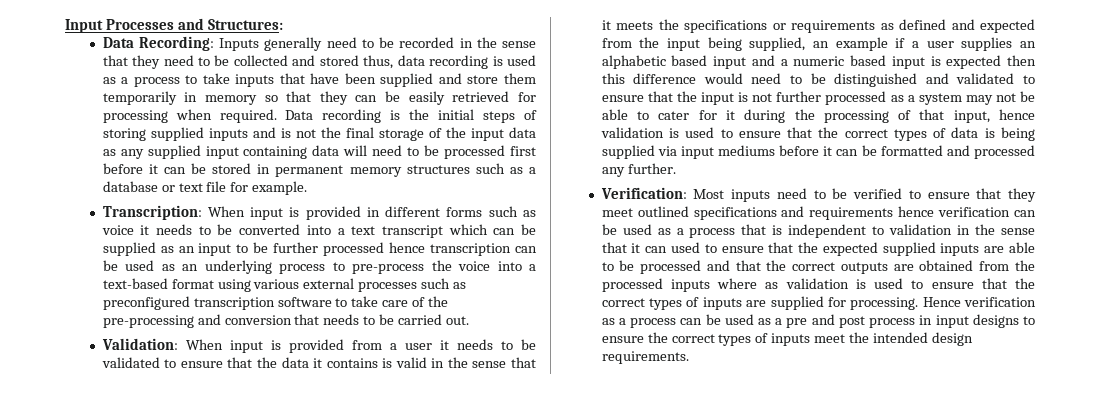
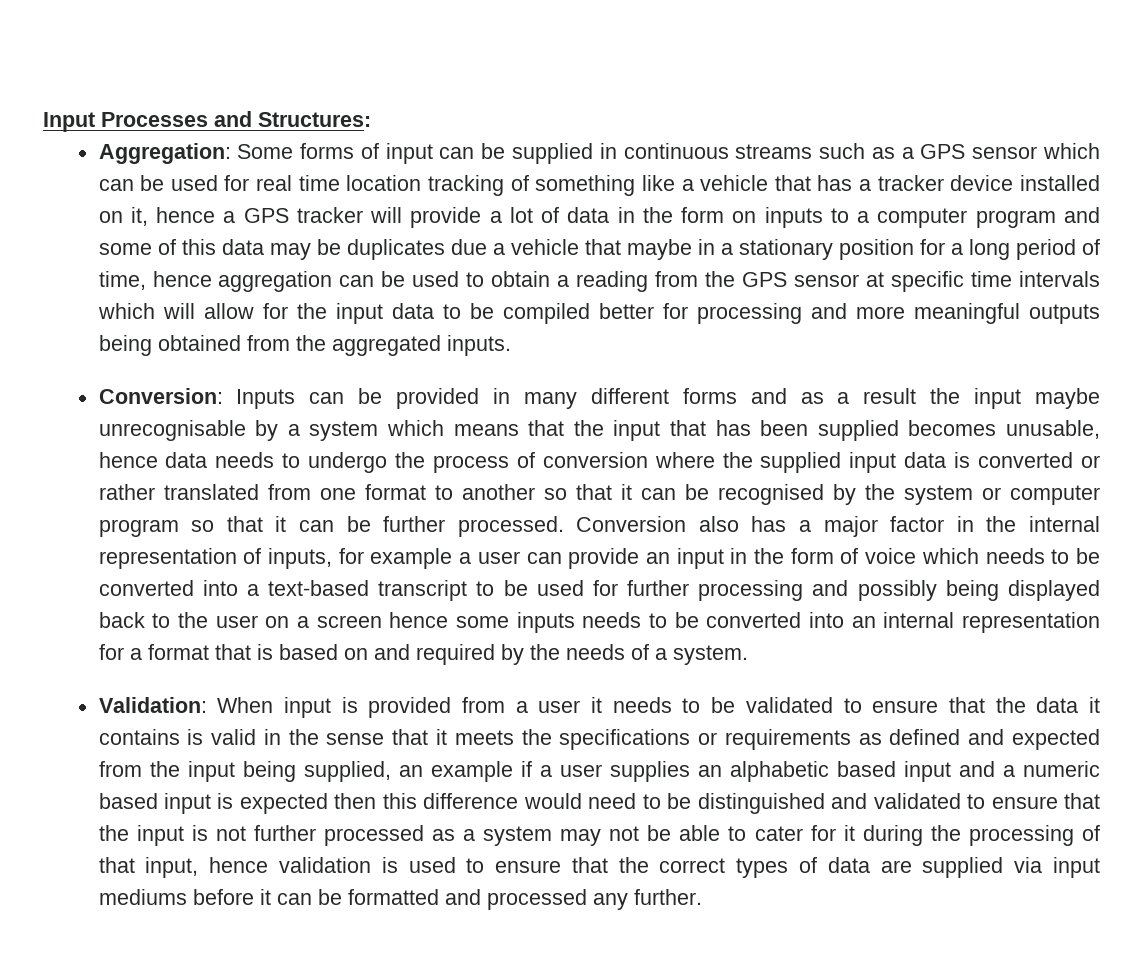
[102,36,536,51] [102,55,536,69] [102,73,536,87] [102,91,537,105] [102,109,537,123] [102,127,536,141] [102,145,536,159] [102,163,536,177] [102,181,308,195] [102,205,536,220] [101,225,150,235] Data Recording: Inputs generally need to be recorded in the sense that they need to be collected and stored thus, data recording is used as a process to take inputs that have been supplied and store them temporarily in memory so that they can be easily retrieved for processing when required. Data recording is the initial steps of storing supplied inputs and is not the final storage of the input data as any supplied input containing data will need to be processed first before it can be stored in permanent memory structures such as a database or text file for example. // Transcription: When input is provided in different forms such as voice it -> [98,143,1101,164] [98,175,1101,196] [98,207,1100,228] [98,239,1100,260] [98,271,1100,292] [97,303,1101,324] [98,335,511,356] [98,388,1101,409] [98,420,1101,441] [98,452,1101,473] [98,484,1101,505] [98,516,1101,537] [98,548,979,569] Aggregation: Some forms of input can be supplied in continuous streams such as a GPS sensor which can be used for real time location tracking of something like a vehicle that has a tracker device installed on it, hence a GPS tracker will provide a lot of data in the form on inputs to a computer program and some of this data may be duplicates due a vehicle that maybe in a stationary position for a long period of time, hence aggregation can be used to obtain a reading from the GPS sensor at specific time intervals which will allow for the input data to be compiled better for processing and more meaningful outputs being obtained from the aggregated inputs. // Conversion: Inputs can be provided in many different forms and as a result the input maybe unrecognisable by a system which means that the input that has been supplied becomes unusable, hence data needs to undergo the process of conversion where the supplied input data is converted or rather translated from one format to another so that it can be recognised by the system or computer program so that it can be further processed. Conversion also has a major factor in the internal representation of inputs, for example a user can provide an input in the form of voice which
[351,224,536,238] [102,242,537,256] [102,260,536,274] [102,278,467,292] [102,296,449,310] [102,314,470,328] text transcript which can be supplied as an input to be further processed hence transcription can be used as an underlying process to pre-process the voice into a text-based format using various external processes such as preconfigured transcription software to take care of the pre-processing and conversion that needs to be carried out. -> [268,580,1100,601] [98,612,1100,633] [98,644,748,665] text-based transcript to be used for further processing and possibly being displayed back to the user on a screen hence some inputs needs to be converted into an internal representation for a format that is based on and required by the needs of a system.
[984,127,1035,141] is being -> [880,860,912,873] are
[600,187,1036,202] [601,206,1036,220] [601,224,1035,238] [601,242,1035,256] [601,260,1035,274] [601,278,1035,292] [601,296,1036,310] [601,314,1035,328] [601,332,973,346] [601,351,689,364] // Verification: Most inputs need to be verified to ensure that they meet outlined specifications and requirements hence verification can be used as a process that is independent to validation in the sense that it can used to ensure that the expected supplied inputs are able to be processed and that the correct outputs are obtained from the processed inputs where as validation is used to ensure that the correct types of inputs are supplied for processing. Hence verification as a process can be used as a pre and post process in input designs to ensure the correct types of inputs meet the intended design requirements. -> (702, 897) none

